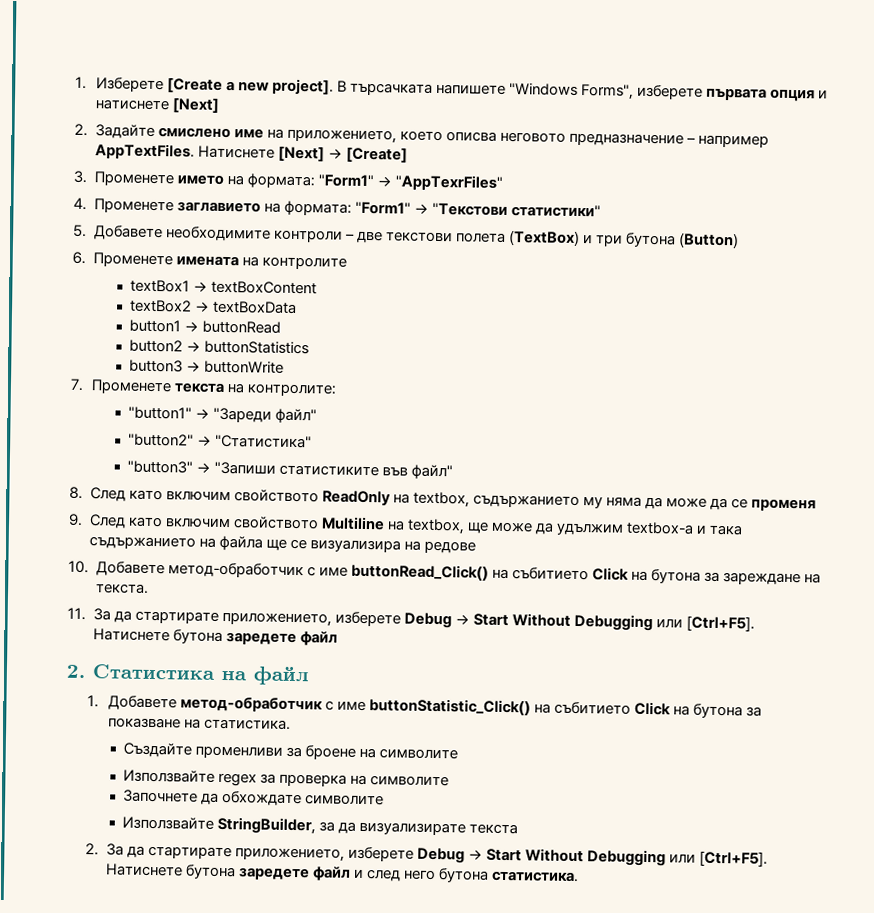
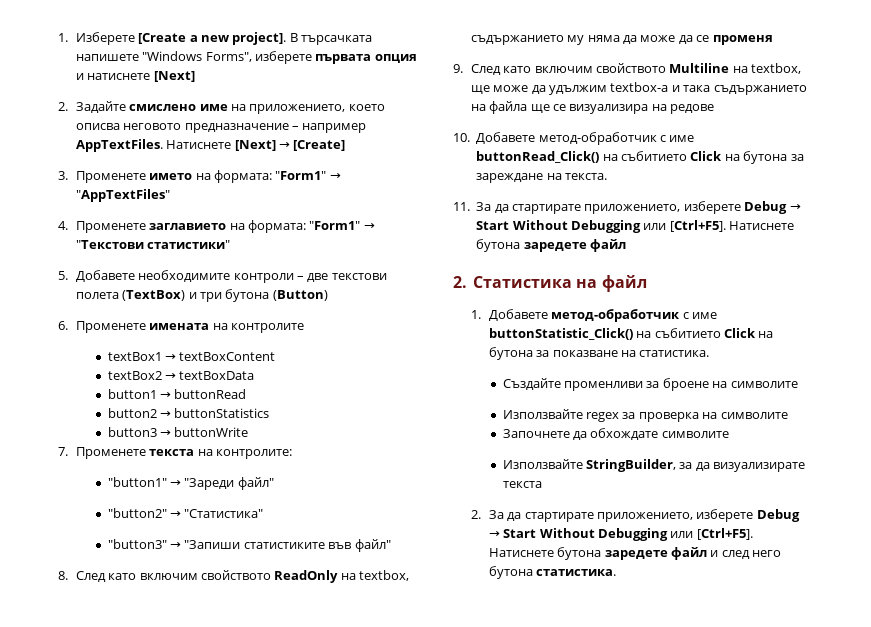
[395,174,504,191] "AppTexrFiles" -> [75,189,170,202] "AppTextFiles"

